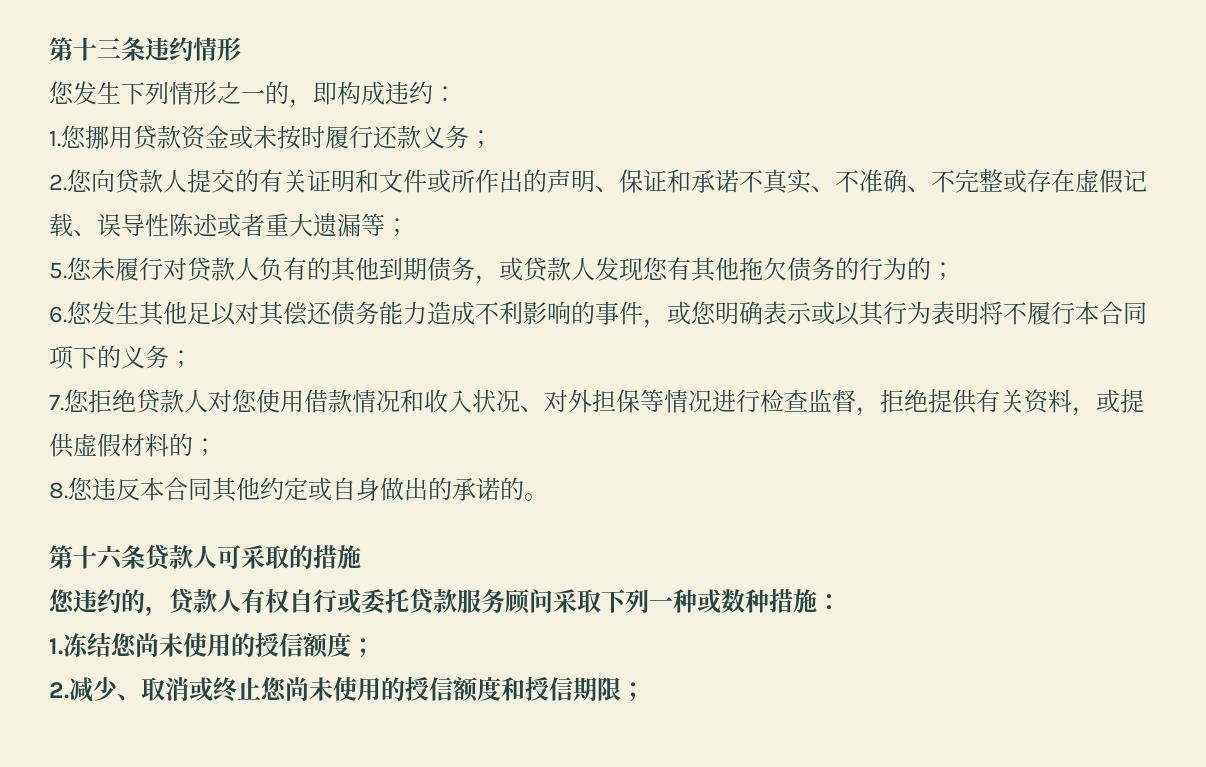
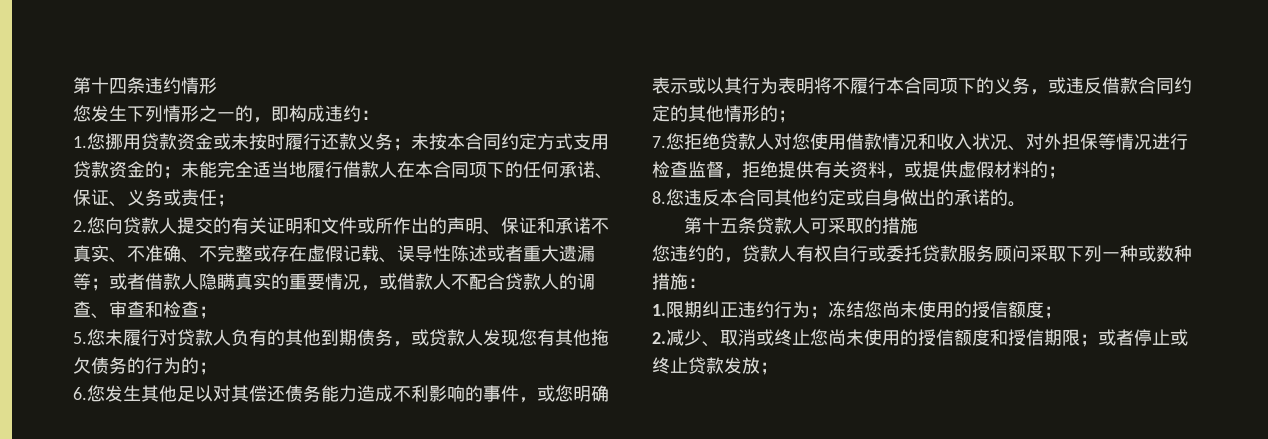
[49,37,121,61] 第十三 -> [73,77,127,94] 第十四
(493, 139) none -> [411,133,609,150] [73,161,613,179] [73,189,235,207] 未按本合同约定方式支用贷款资金的；未能完全适当地履行借款人在本合同项下的任何承诺、保证、义务或责任；
(409, 227) none -> [109,273,595,291] [73,301,217,319] 或者借款人隐瞒真实的重要情况，或借款人不配合贷款人的调查、审查和检查；
(169, 357) none -> [1030,77,1192,95] [652,105,778,122] ，或违反借款合同约定的其他情形的
[97,545,123,570] 六 -> [719,218,738,233] 五
(63, 646) none -> [666,301,828,319] 限期纠正违约行为；
(645, 691) none -> [1098,329,1188,346] [652,357,778,375] 或者停止或终止贷款发放；

